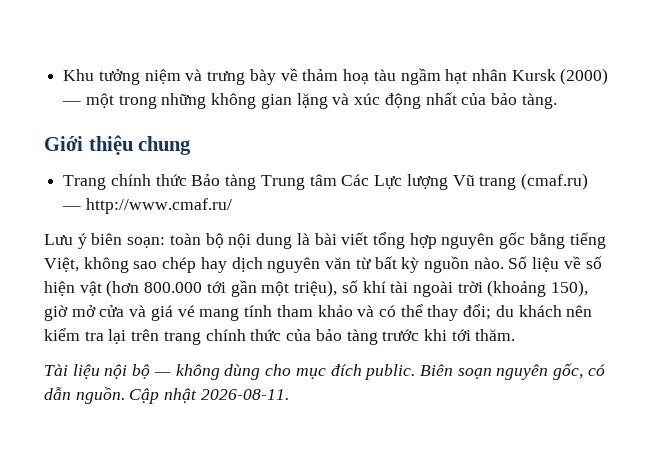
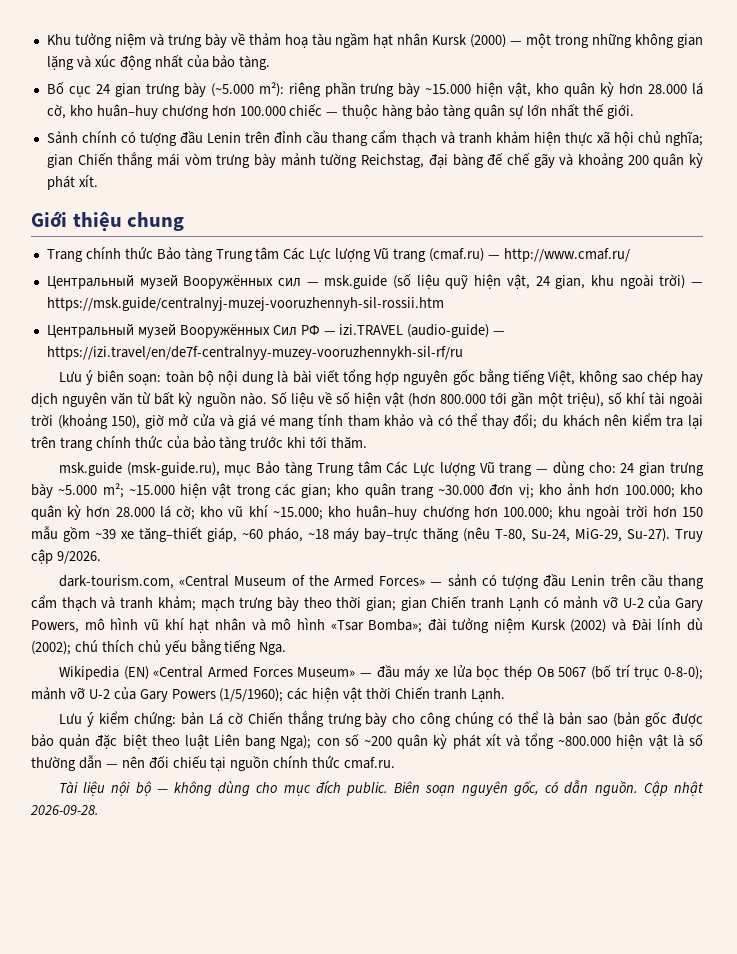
(557, 101) none -> [46,82,703,97] [46,104,634,119] [46,130,704,146] [46,152,704,168] [46,175,98,190] // Bố cục 24 gian trưng bày (~5.000 m²): riêng phần trưng bày ~15.000 hiện vật, kho quân kỳ hơn 28.000 lá cờ, kho huân–huy chương hơn 100.000 chiếc — thuộc hàng bảo tàng quân sự lớn nhất thế giới. // Sảnh chính có tượng đầu Lenin trên đỉnh cầu thang cẩm thạch và tranh khảm hiện thực xã hội chủ nghĩa; gian Chiến thắng mái vòm trưng bày mảnh tường Reichstag, đại bàng đế chế gãy và khoảng 200 quân kỳ phát xít.
(232, 206) none -> [46,274,703,289] [46,297,444,311] [46,323,506,338] [46,346,463,360] // Центральный музей Вооружённых сил — msk.guide (số liệu quỹ hiện vật, 24 gian, khu ngoài trời) — https://msk.guide/centralnyj-muzej-vooruzhennyh-sil-rossii.htm // Центральный музей Вооружённых Сил РФ — izi.TRAVEL (audio-guide) — https://izi.travel/en/de7f-centralnyy-muzey-vooruzhennykh-sil-rf/ru
(516, 335) none -> [58,461,704,476] [31,483,703,498] [31,505,704,520] [31,526,704,542] [31,549,101,564] [58,574,705,589] [31,595,704,611] [31,618,703,633] [31,639,287,655] [58,665,704,680] [31,687,505,702] [58,711,704,727] [31,733,703,749] [31,755,396,771] // msk.guide (msk-guide.ru), mục Bảo tàng Trung tâm Các Lực lượng Vũ trang — dùng cho: 24 gian trưng bày ~5.000 m²; ~15.000 hiện vật trong các gian; kho quân trang ~30.000 đơn vị; kho ảnh hơn 100.000; kho quân kỳ hơn 28.000 lá cờ; kho vũ khí ~15.000; kho huân–huy chương hơn 100.000; khu ngoài trời hơn 150 mẫu gồm ~39 xe tăng–thiết giáp, ~60 pháo, ~18 máy bay–trực thăng (nêu T-80, Su-24, MiG-29, Su-27). Truy cập 9/2026. // dark-tourism.com, «Central Museum of the Armed Forces» — sảnh có tượng đầu Lenin trên cầu thang cẩm thạch và tranh khảm; mạch trưng bày theo thời gian; gian Chiến tranh Lạnh có mảnh vỡ U-2 của Gary Powers, mô hình vũ khí hạt nhân và mô hình «Tsar Bomba»; đài tưởng niệm Kursk (2002) và Đài lính dù (2002); chú thích chủ yếu bằng tiếng Nga. // Wikipedia (EN) «Central Armed Forces Museum» — đầu máy xe lửa bọc thép Ов 5067 (bố trí trục 0-8-0); mảnh vỡ U-2 của Gary Powers (1/5/1960); các hiện vật thời Chiến tranh Lạnh. // Lưu ý kiểm chứng: bản Lá cờ Chiến thắng trưng bày cho công chúng có thể là bản sao (bản gốc được bảo quản đặc biệt theo luật Liên bang Nga); con số ~200 quân kỳ phát xít và tổng ~800.000 hiện vật là số thường dẫn — nên đối chiếu tại nguồn chính thức cmaf.ru.
[200,389,289,400] 2026-08-11. -> [30,805,99,815] 2026-09-28.

